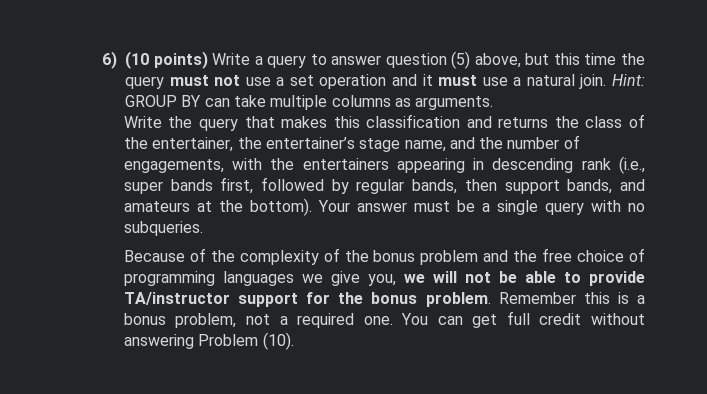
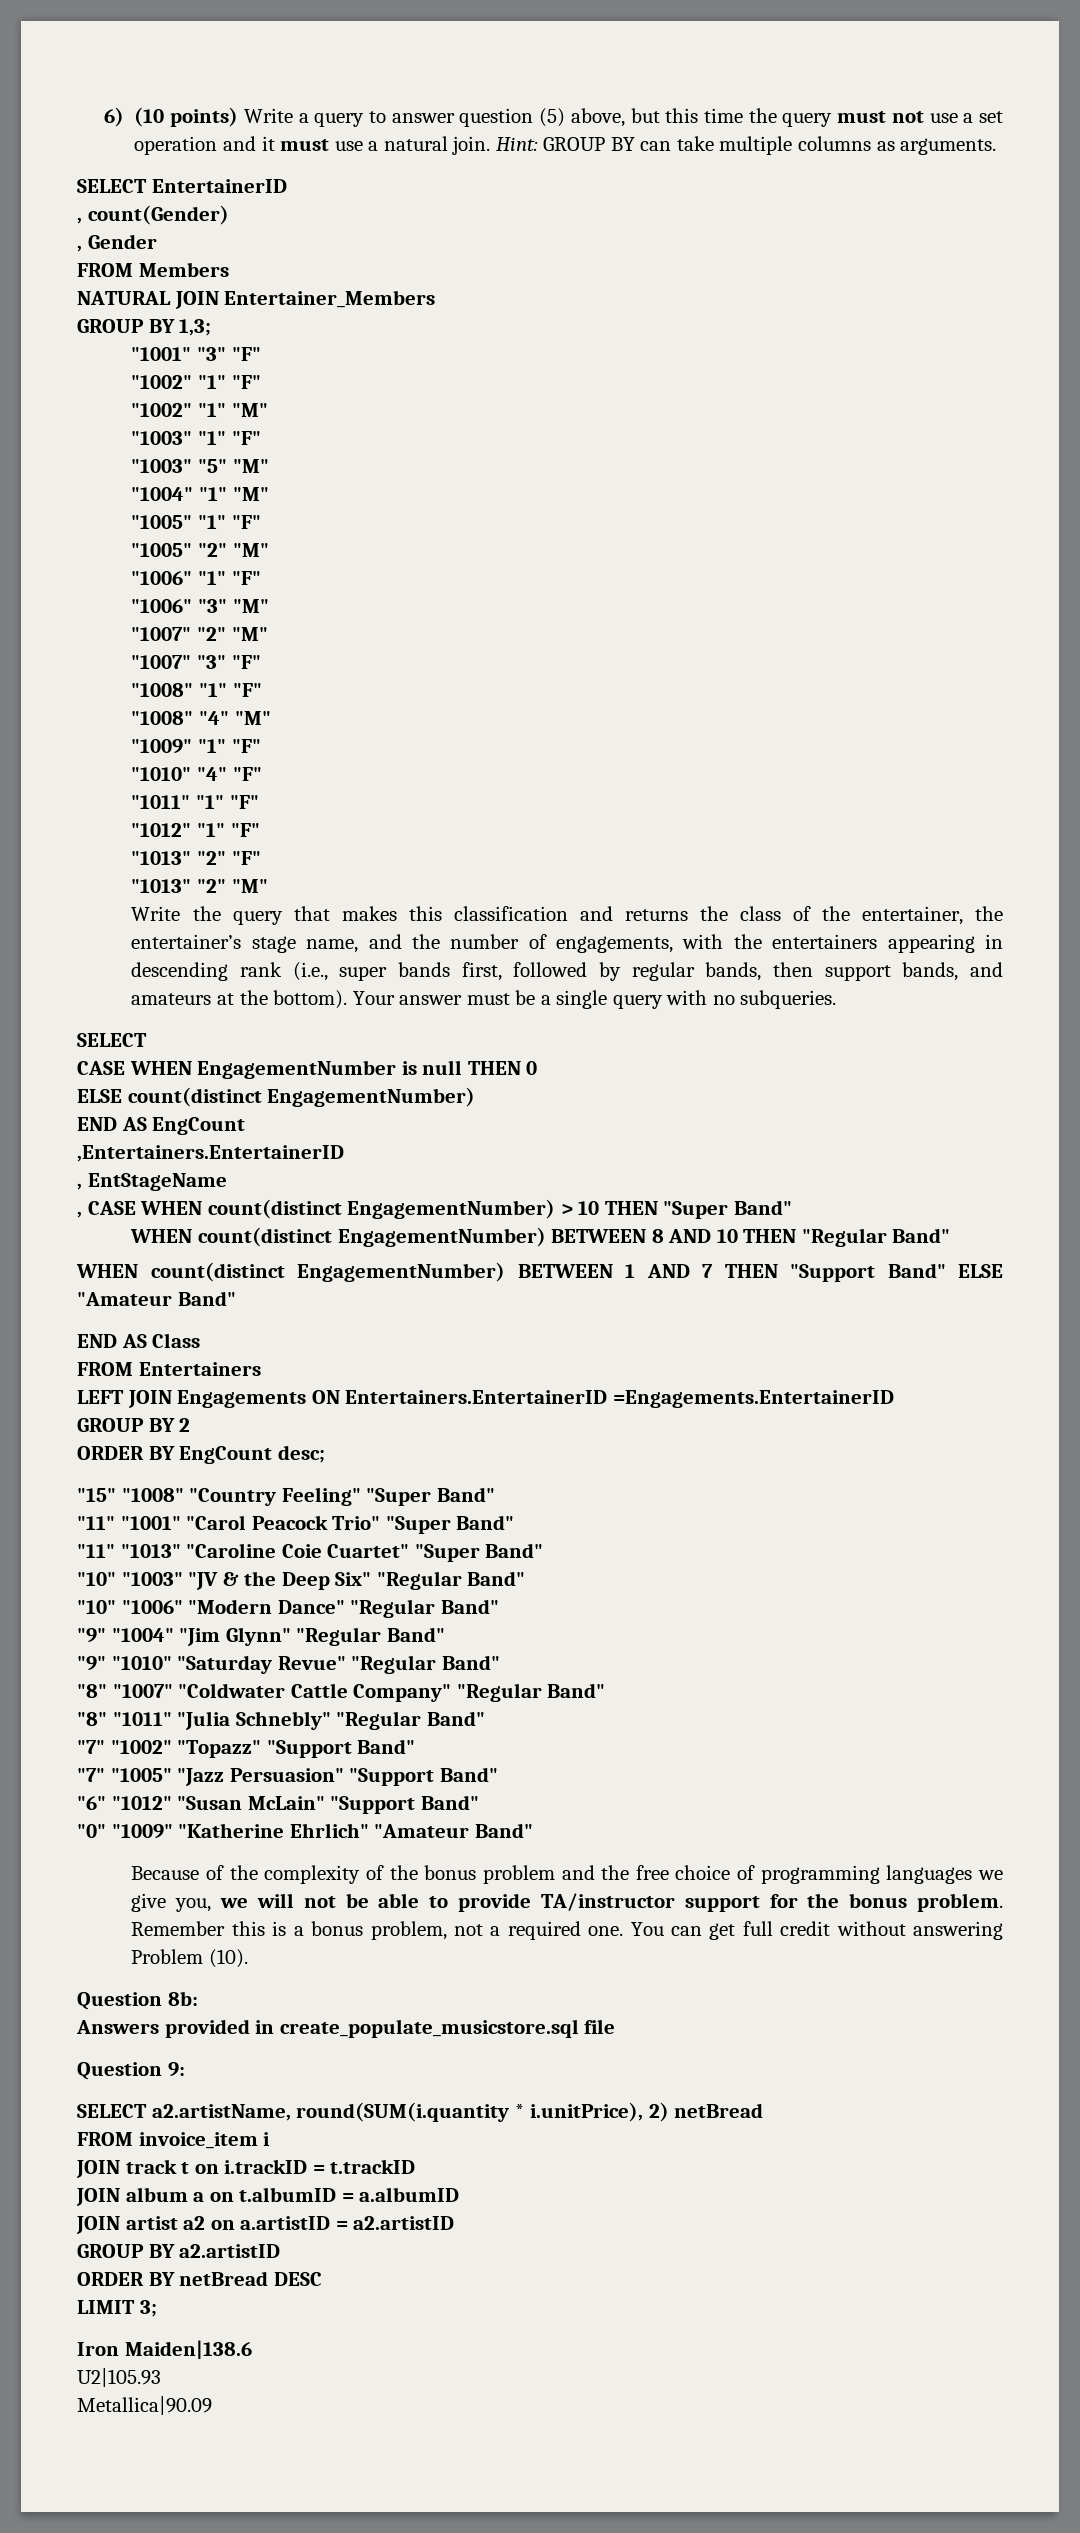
(494, 103) none -> [77,179,287,193] [77,205,229,225] [77,234,157,252] [77,262,229,277] [77,290,436,309] [77,319,212,336] [131,347,261,361] [131,375,261,389] [131,403,268,417] [131,431,261,445] [131,459,269,473] [131,487,269,501] [131,515,261,529] [131,543,269,557] [131,571,261,585] [131,599,269,613] [131,627,268,641] [131,655,261,669] [131,683,262,697] [131,711,271,725] [131,739,261,754] [131,767,262,781] [131,795,259,809] [131,823,260,837] [131,851,261,865] [131,879,268,893] // SELECT EntertainerID // , count(Gender) // , Gender // FROM Members // NATURAL JOIN Entertainer_Members // GROUP BY 1,3; // "1001" "3" "F" // "1002" "1" "F" // "1002" "1" "M" // "1003" "1" "F" // "1003" "5" "M" // "1004" "1" "M" // "1005" "1" "F" // "1005" "2" "M" // "1006" "1" "F" // "1006" "3" "M" // "1007" "2" "M" // "1007" "3" "F" // "1008" "1" "F" // "1008" "4" "M" // "1009" "1" "F" // "1010" "4" "F" // "1011" "1" "F" // "1012" "1" "F" // "1013" "2" "F" // "1013" "2" "M"
(203, 228) none -> [77,1033,147,1047] [77,1060,538,1079] [77,1087,476,1107] [77,1117,246,1135] [77,1145,344,1162] [77,1173,227,1191] [77,1199,792,1219] [130,1227,951,1247] [76,1262,1003,1282] [77,1291,236,1306] [77,1333,201,1348] [77,1362,261,1376] [77,1390,894,1408] [77,1418,191,1432] [77,1445,325,1464] [77,1487,495,1506] [77,1515,515,1534] [77,1543,544,1562] [77,1571,526,1590] [77,1599,499,1618] [77,1627,445,1646] [77,1655,500,1674] [77,1683,606,1702] [77,1711,485,1730] [77,1739,416,1758] [77,1767,498,1786] [77,1795,479,1814] [77,1823,533,1839] // SELECT // CASE WHEN EngagementNumber is null THEN 0 // ELSE count(distinct EngagementNumber) // END AS EngCount // ,Entertainers.EntertainerID // , EntStageName // , CASE WHEN count(distinct EngagementNumber) > 10 THEN "Super Band" // WHEN count(distinct EngagementNumber) BETWEEN 8 AND 10 THEN "Regular Band" // WHEN count(distinct EngagementNumber) BETWEEN 1 AND 7 THEN "Support Band" ELSE "Amateur Band" // END AS Class // FROM Entertainers // LEFT JOIN Engagements ON Entertainers.EntertainerID =Engagements.EntertainerID // GROUP BY 2 // ORDER BY EngCount desc; // "15" "1008" "Country Feeling" "Super Band" // "11" "1001" "Carol Peacock Trio" "Super Band" // "11" "1013" "Caroline Coie Cuartet" "Super Band" // "10" "1003" "JV & the Deep Six" "Regular Band" // "10" "1006" "Modern Dance" "Regular Band" // "9" "1004" "Jim Glynn" "Regular Band" // "9" "1010" "Saturday Revue" "Regular Band" // "8" "1007" "Coldwater Cattle Company" "Regular Band" // "8" "1011" "Julia Schnebly" "Regular Band" // "7" "1002" "Topazz" "Support Band" // "7" "1005" "Jazz Persuasion" "Support Band" // "6" "1012" "Susan McLain" "Support Band" // "0" "1009" "Katherine Ehrlich" "Amateur Band"
(294, 341) none -> [77,1991,198,2010] [76,2019,616,2038] [77,2062,185,2080] [77,2102,764,2122] [77,2132,271,2149] [76,2159,416,2178] [76,2187,460,2206] [76,2216,455,2234] [77,2244,281,2258] [77,2271,322,2286] [77,2300,157,2317] [77,2340,252,2359] [77,2368,161,2387] [77,2396,212,2415] // Question 8b: // Answers provided in create_populate_musicstore.sql file // Question 9: // SELECT a2.artistName, round(SUM(i.quantity * i.unitPrice), 2) netBread // FROM invoice_item i // JOIN track t on i.trackID = t.trackID // JOIN album a on t.albumID = a.albumID // JOIN artist a2 on a.artistID = a2.artistID // GROUP BY a2.artistID // ORDER BY netBread DESC // LIMIT 3; // Iron Maiden|138.6 // U2|105.93 // Metallica|90.09

